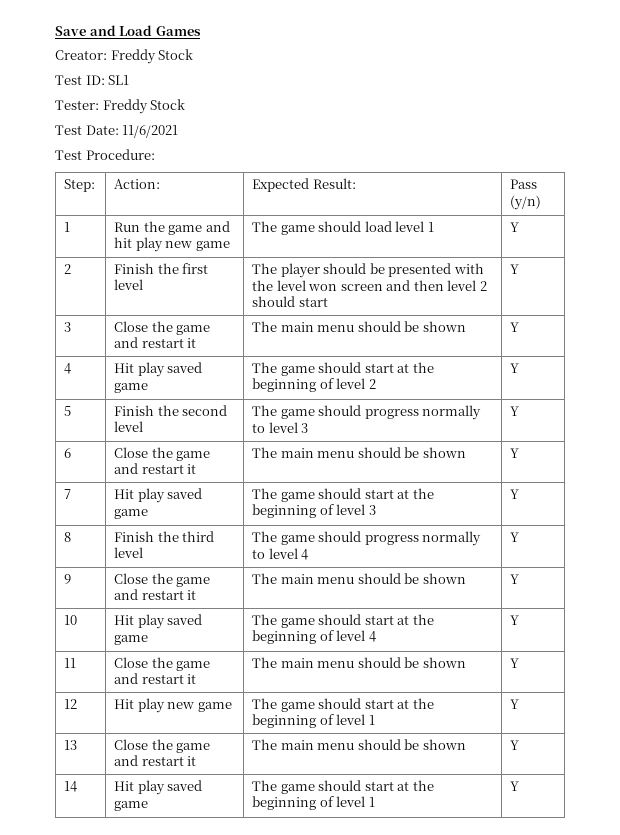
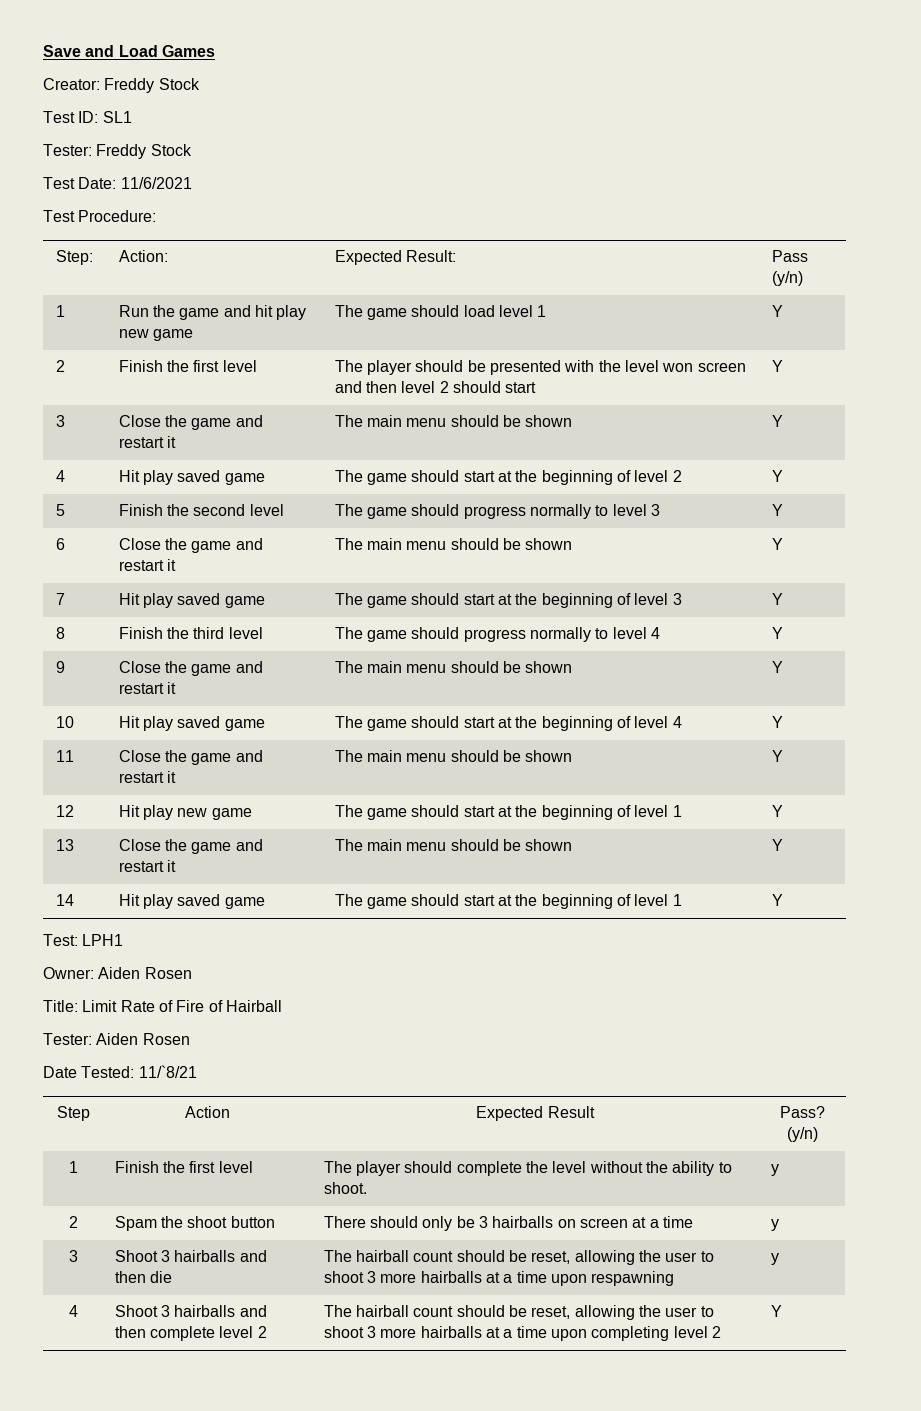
(520, 786) none -> [43,934,124,946] [43,967,192,979] [43,1000,282,1012] [43,1033,190,1045] [43,1065,197,1078] [56,1106,90,1121] [184,1106,230,1118] [476,1106,595,1121] [779,1106,825,1118] [786,1127,818,1142] [68,1161,78,1173] [114,1161,253,1173] [323,1161,732,1176] [323,1182,367,1194] [770,1164,779,1176] [68,1216,78,1228] [114,1216,275,1231] [323,1216,693,1231] [770,1219,779,1231] [68,1250,78,1262] [114,1250,267,1262] [114,1271,173,1283] [323,1250,714,1265] [323,1271,675,1286] [770,1253,779,1265] [68,1305,78,1317] [114,1305,267,1317] [114,1326,267,1341] [323,1305,714,1320] [323,1326,721,1341] [770,1305,782,1317] // Test: LPH1 // Owner: Aiden Rosen // Title: Limit Rate of Fire of Hairball // Tester: Aiden Rosen // Date Tested: 11/`8/21 // Step | Action | Expected Result | Pass? (y/n) // 1 | Finish the first level | The player should complete the level without the ability to shoot. | y // 2 | Spam the shoot button | There should only be 3 hairballs on screen at a time | y // 3 | Shoot 3 hairballs and then die | The hairball count should be reset, allowing the user to shoot 3 more hairballs at a time upon respawning | y // 4 | Shoot 3 hairballs and then complete level 2 | The hairball count should be reset, allowing the user to shoot 3 more hairballs at a time upon completing level 2 | Y

